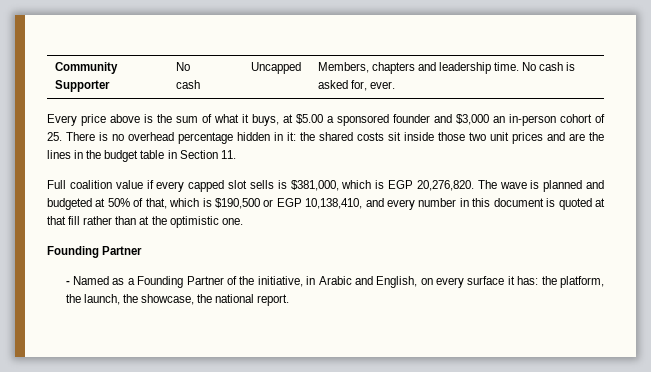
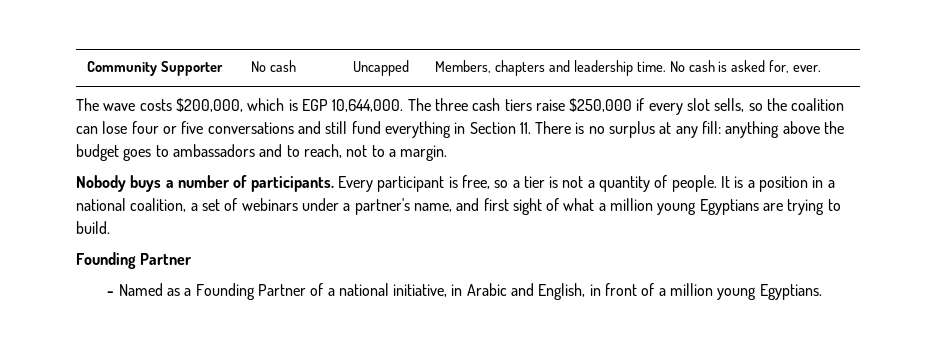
[47,114,605,126] [47,132,604,144] [47,150,236,162] [47,180,604,192] [47,198,606,210] [47,216,243,228] Every price above is the sum of what it buys, at $5.00 a sponsored founder and $3,000 an in-person cohort of 25. There is no overhead percentage hidden in it: the shared costs sit inside those two unit prices and are the lines in the budget table in Section 11. // Full coalition value if every capped slot sells is $381,000, which is EGP 20,276,820. The wave is planned and budgeted at 50% of that, which is $190,500 or EGP 10,138,410, and every number in this document is quoted at that fill rather than at the optimistic one. -> [76,98,845,115] [76,121,845,138] [76,144,448,161] [76,175,835,192] [76,198,841,215] [76,221,110,234] The wave costs $200,000, which is EGP 10,644,000. The three cash tiers raise $250,000 if every slot sells, so the coalition can lose four or five conversations and still fund everything in Section 11. There is no surplus at any fill: anything above the budget goes to ambassadors and to reach, not to a margin. // Nobody buys a number of participants. Every participant is free, so a tier is not a quantity of people. It is a position in a national coalition, a set of webinars under a partner's name, and first sight of what a million young Egyptians are trying to build.
[239,276,255,285] the -> [327,283,389,296] a national
[420,276,605,288] [65,294,290,306] on every surface it has: the platform, the launch, the showcase, the national report. -> [589,283,822,300] in front of a million young Egyptians.

